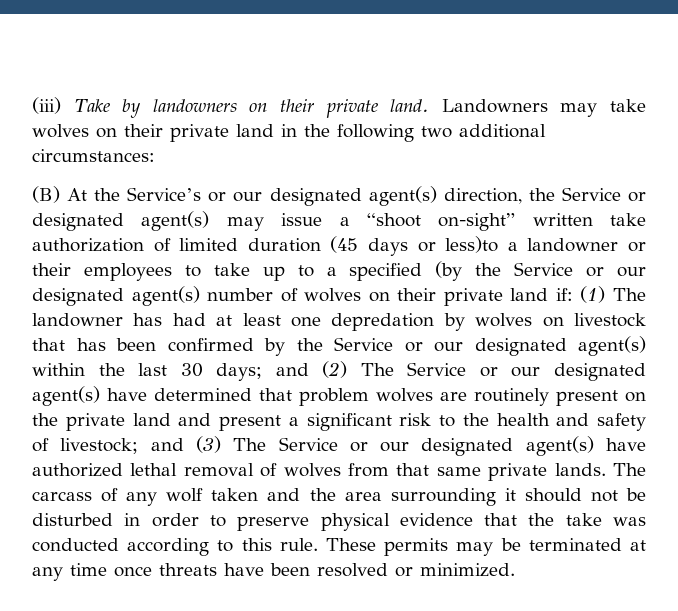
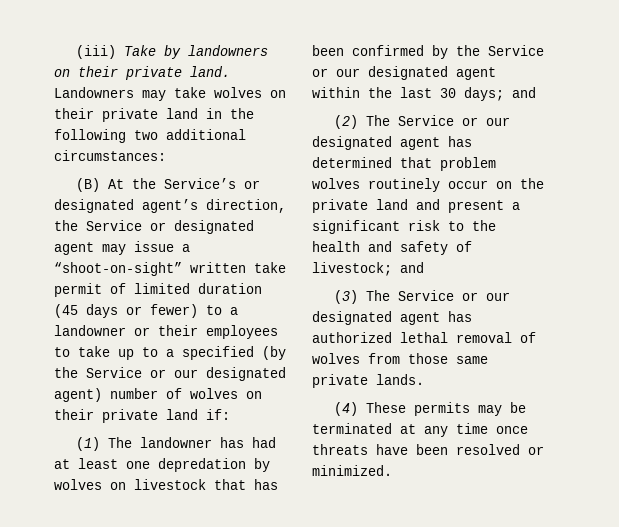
[233,186,437,206] our designated agent(s) -> [54,199,198,213] designated agent’s
[141,211,210,231] agent(s) -> [54,242,94,255] agent
[366,213,516,231] “shoot on-sight” -> [54,262,182,276] “shoot-on-sight”
[32,238,144,252] authorization -> [54,283,102,297] permit
[445,236,499,253] less)to -> [150,304,222,318] fewer) to
[131,286,200,306] agent(s) -> [54,388,102,402] agent)
(573, 294) none -> (230, 414) //
[578,336,646,356] agent(s) -> [456,67,496,80] agent
(309, 369) none -> (536, 92) //
[32,386,147,406] agent(s) have -> [400,136,472,150] agent has
[440,388,618,406] are routinely present -> [368,178,488,192] routinely occur
(184, 444) none -> (424, 267) //
[525,436,646,456] agent(s) have -> [400,311,472,325] agent has
[396,463,430,476] that -> [408,353,448,364] those
[612,463,646,476] [32,488,646,506] [32,513,646,531] [32,538,318,556] The carcass of any wolf taken and the area surrounding it should not be disturbed in order to preserve physical evidence that the take was conducted according to this rule. -> [333,402,358,416] // (4)

